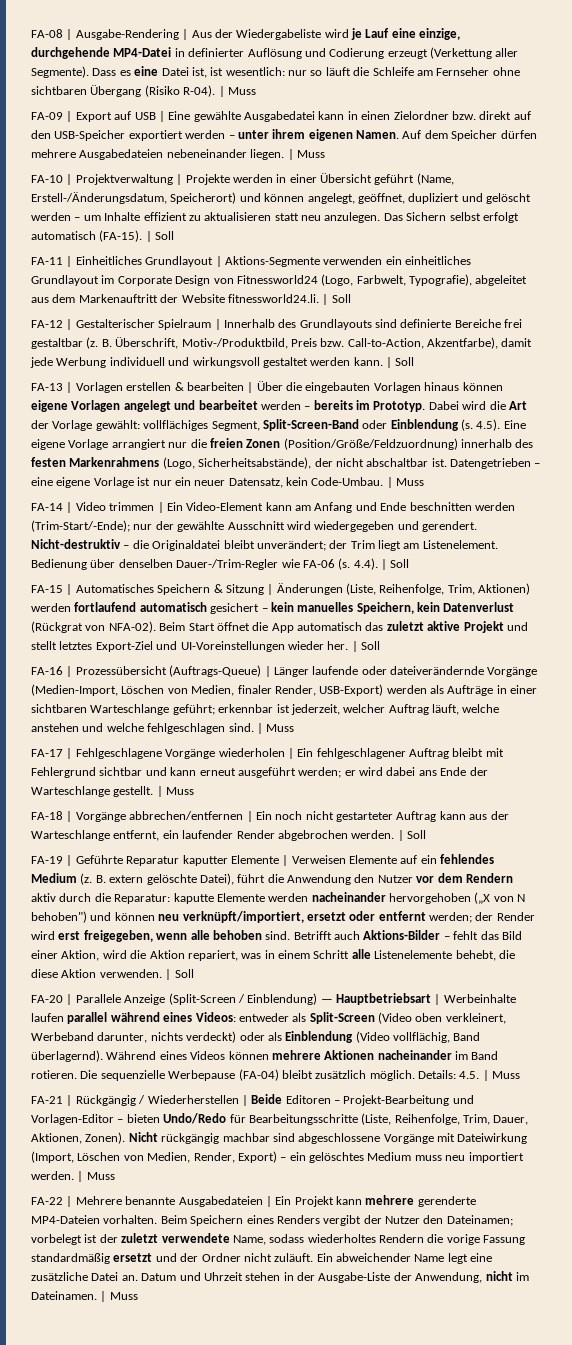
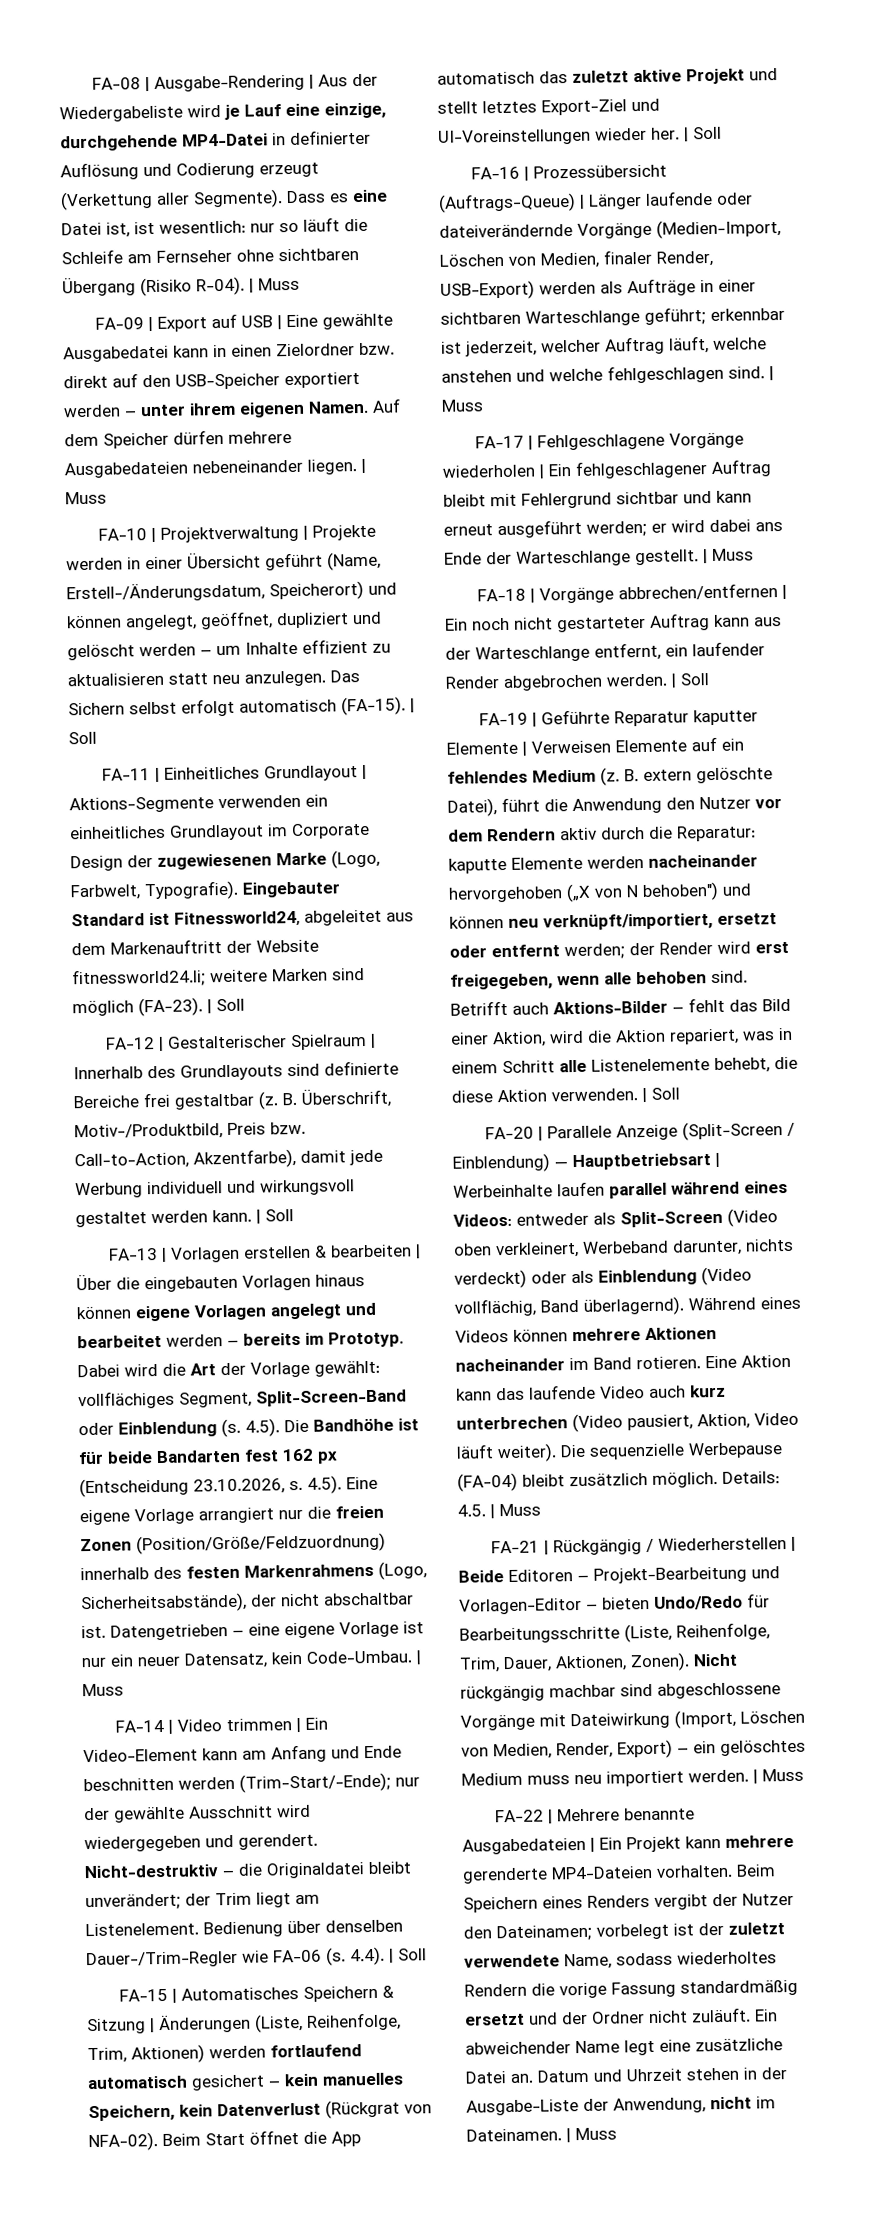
[213,274,472,286] von Fitnessworld24 (Logo, Farbwelt, Typografie), -> [127,849,380,870] [70,880,340,901] [71,910,300,928] der zugewiesenen Marke (Logo, Farbwelt, Typografie). Eingebauter Standard ist Fitnessworld24,
[227,294,319,303] fitnessworld24.li. -> [72,968,365,988] [72,997,203,1017] fitnessworld24.li; weitere Marken sind möglich (FA-23).
(501, 425) none -> [284,1418,419,1433] [78,1448,338,1465] [79,1475,342,1498] Die Bandhöhe ist für beide Bandarten fest 162 px (Entscheidung 23.10.2026, s. 4.5).
(77, 1074) none -> [705,1354,791,1369] [456,1384,726,1401] [456,1412,799,1433] [456,1443,557,1463] Eine Aktion kann das laufende Video auch kurz unterbrechen (Video pausiert, Aktion, Video läuft weiter).

